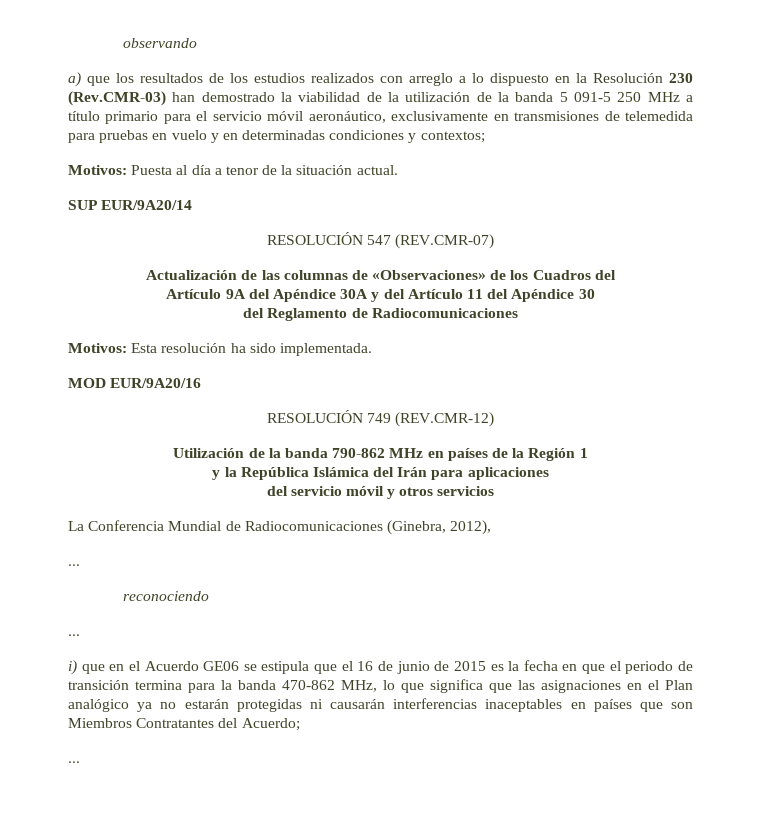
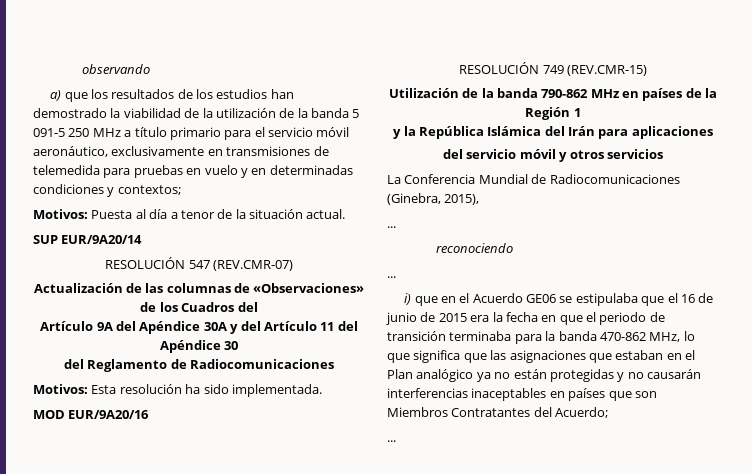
[311,73,693,86] [68,91,166,106] realizados con arreglo a lo dispuesto en la Resolución 230 (Rev.CMR-03) -> (268, 94) none
[395,412,495,427] (REV.CMR-12) -> [566,65,647,76] (REV.CMR-15)
[450,520,492,535] 2012), -> [444,194,480,205] 2015),
[261,661,310,674] estipula -> [575,293,638,306] estipulaba
[490,664,504,671] es -> [470,315,490,322] era
[135,680,182,690] termina -> [449,331,512,341] terminaba
(621, 686) none -> [588,350,664,363] que estaban
[184,699,323,712] estarán protegidas ni -> [513,369,644,382] están protegidas y no

